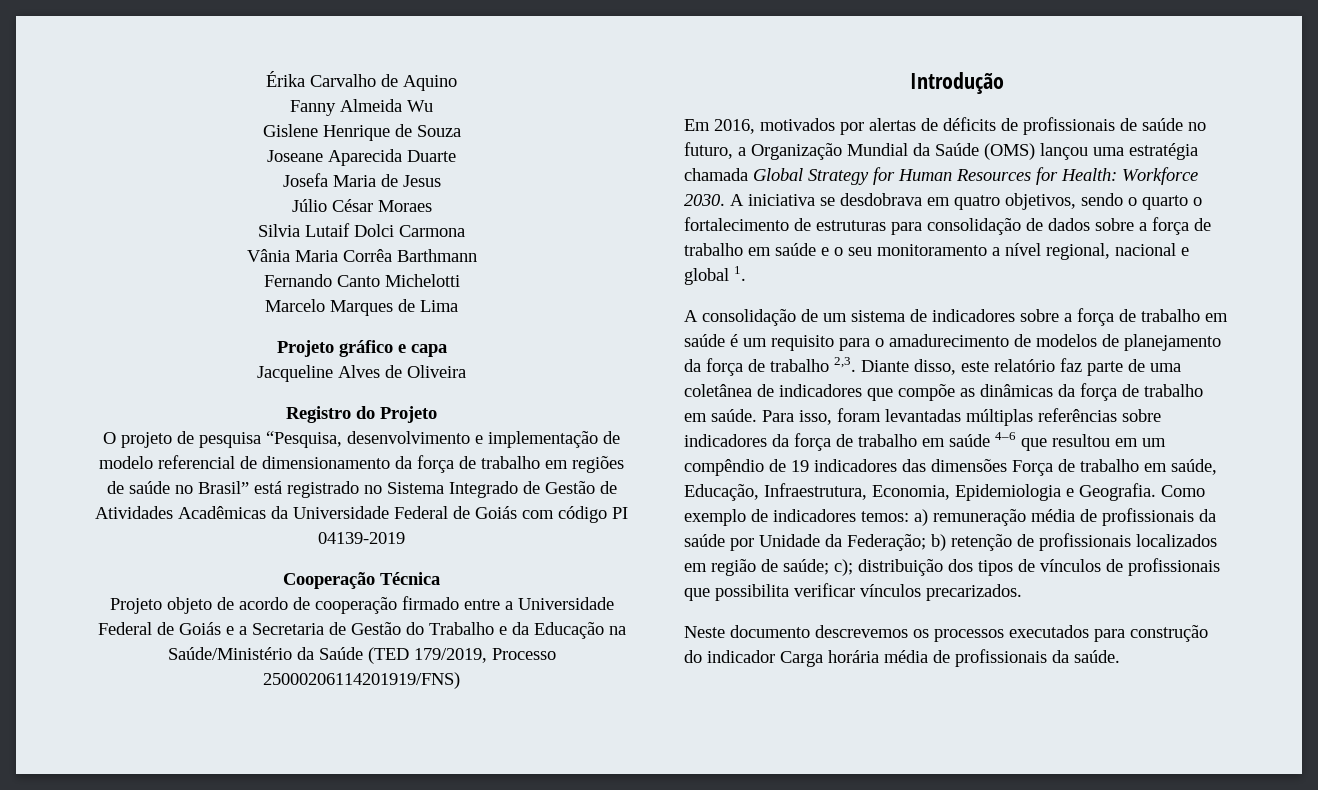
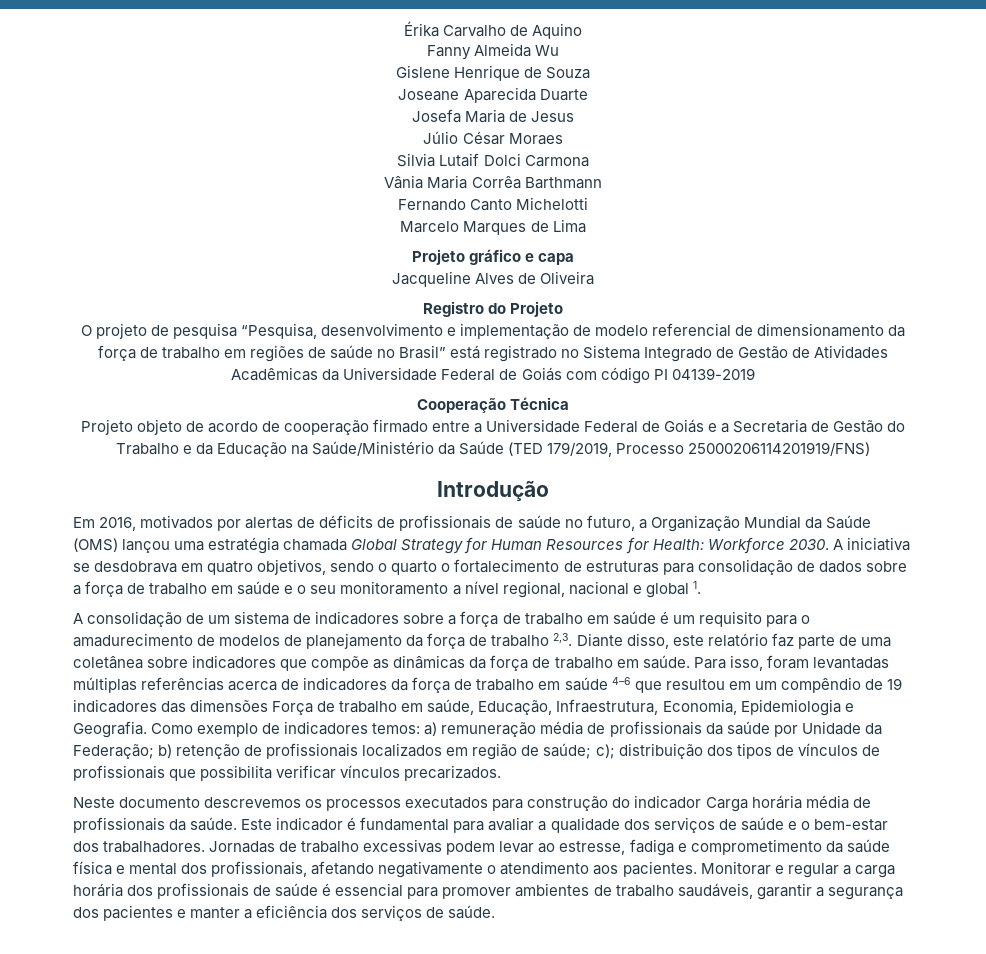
[757,384,774,397] de -> [147,657,189,668] sobre
[1122,409,1161,422] sobre -> [228,679,300,691] acerca de
(1120, 656) none -> [241,817,888,833] [73,839,890,856] [73,861,895,878] [73,883,903,900] [73,905,496,921] Este indicador é fundamental para avaliar a qualidade dos serviços de saúde e o bem-estar dos trabalhadores. Jornadas de trabalho excessivas podem levar ao estresse, fadiga e comprometimento da saúde física e mental dos profissionais, afetando negativamente o atendimento aos pacientes. Monitorar e regular a carga horária dos profissionais de saúde é essencial para promover ambientes de trabalho saudáveis, garantir a segurança dos pacientes e manter a eficiência dos serviços de saúde.

